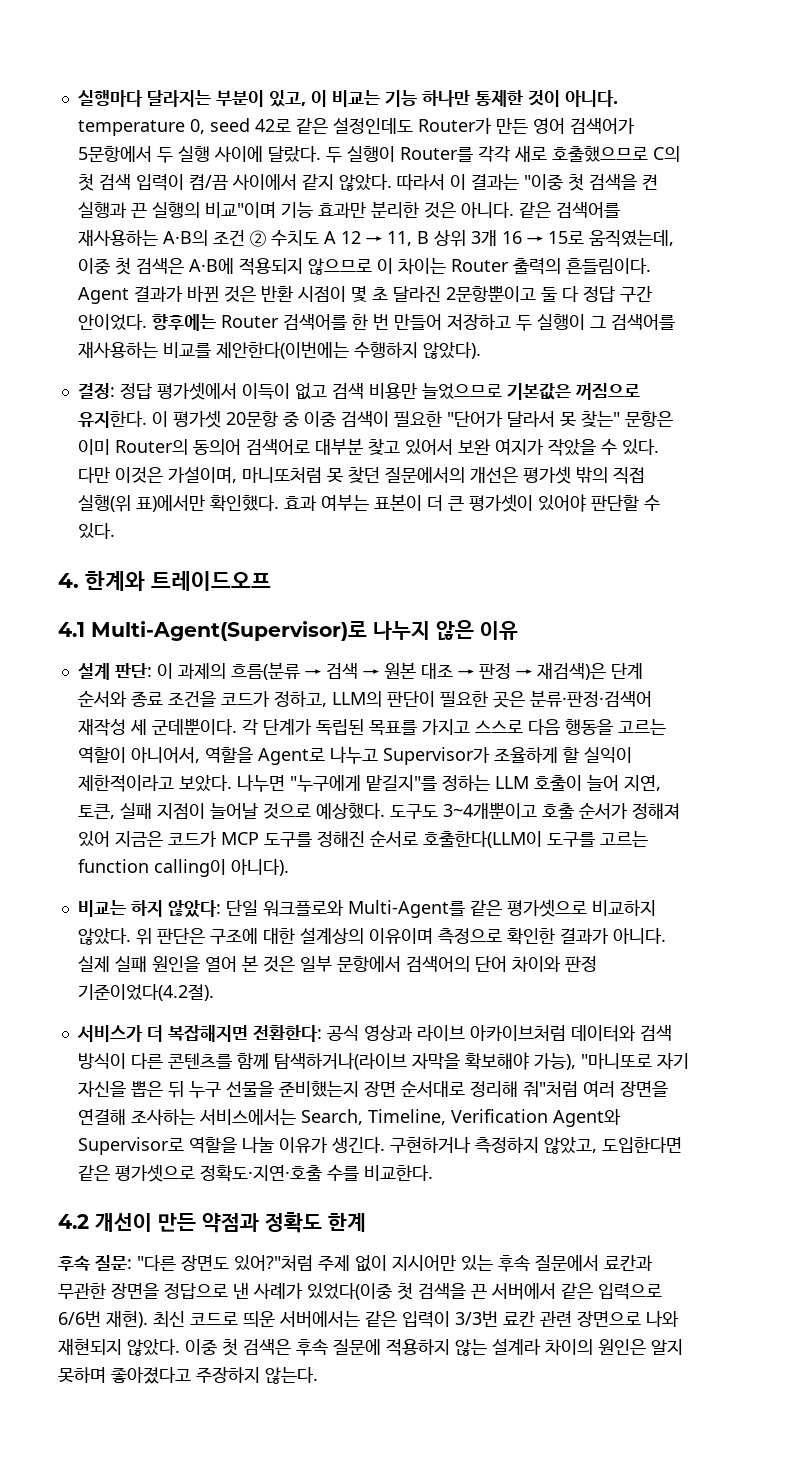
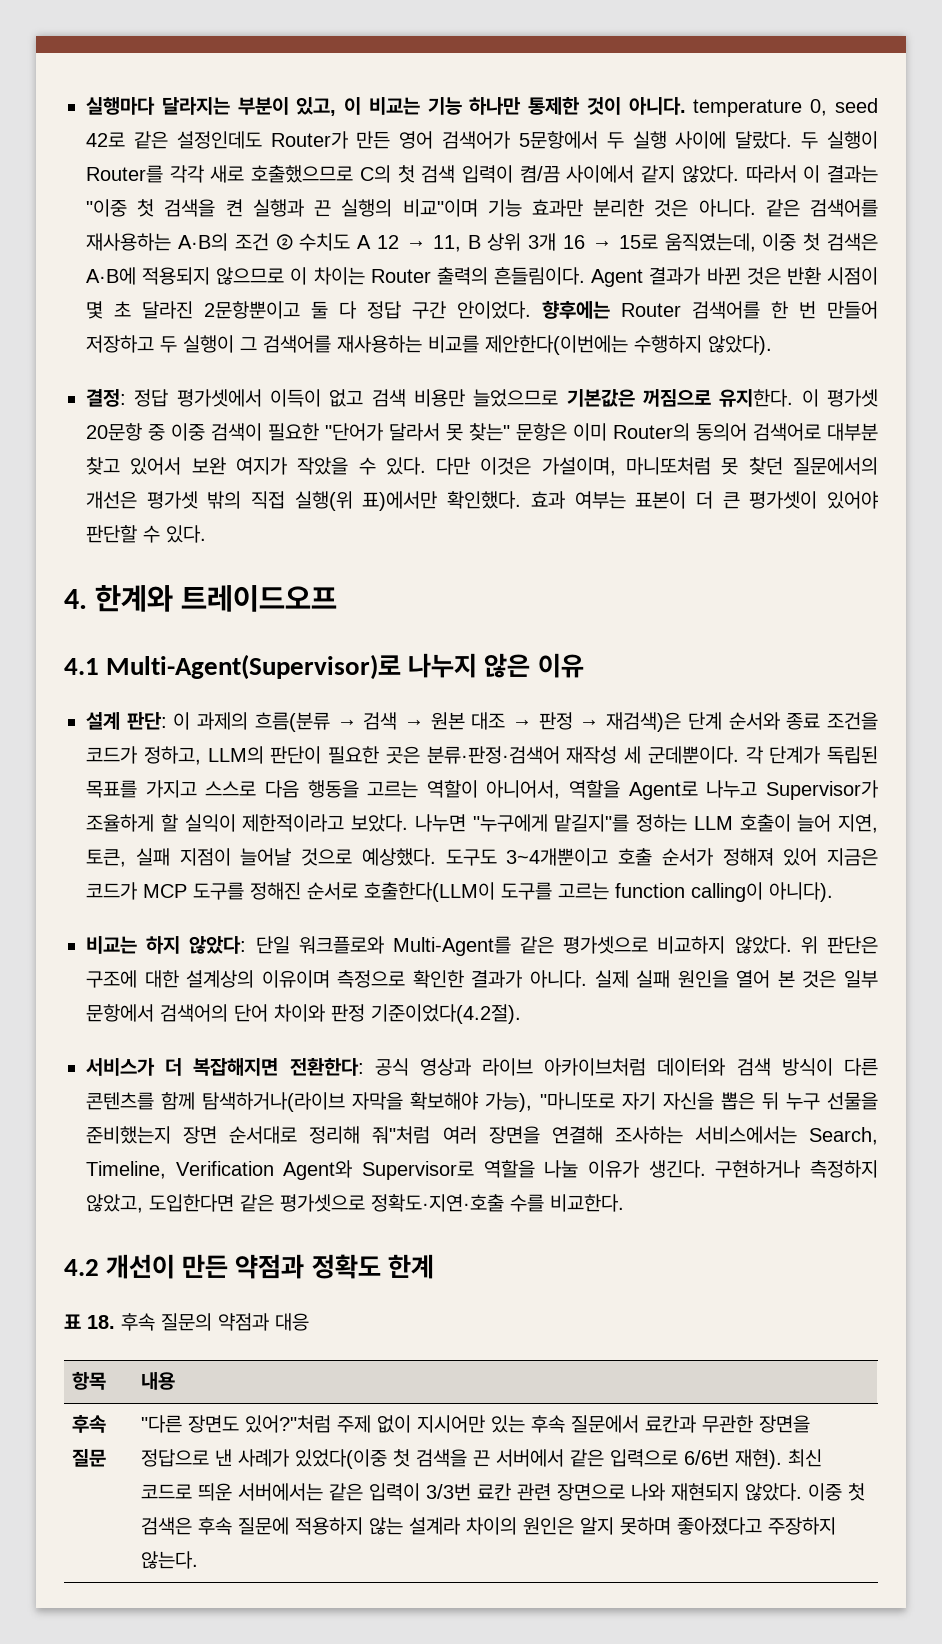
[58,1255,132,1271] 후속 질문: -> [64,1313,309,1331] [72,1371,107,1390] [141,1372,176,1390] [72,1415,107,1433] [72,1449,107,1467] 표 18. 후속 질문의 약점과 대응 // 항목 | 내용 // 후속 질문 |

